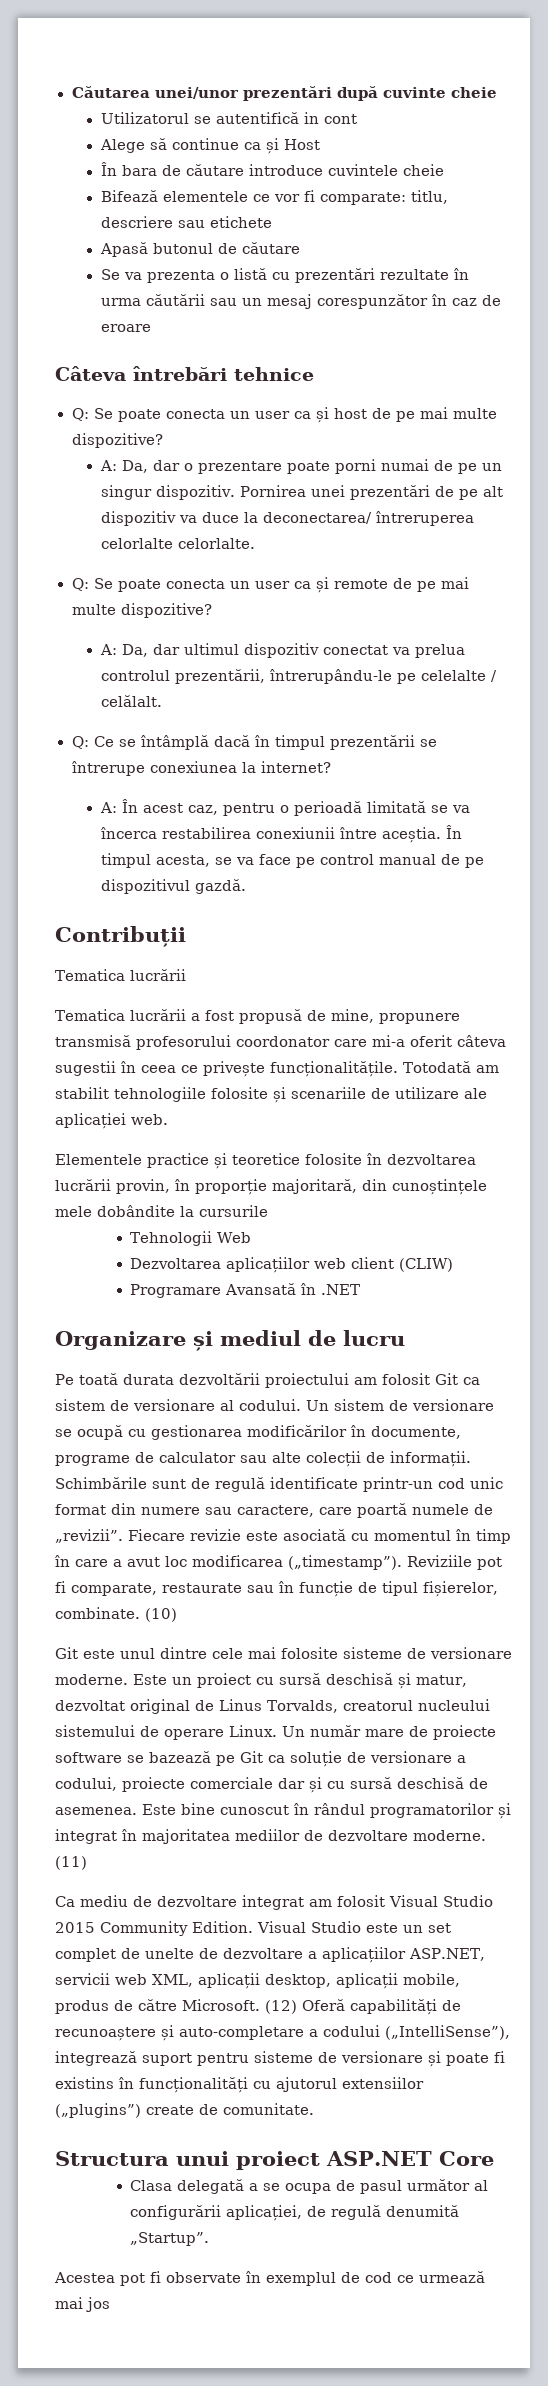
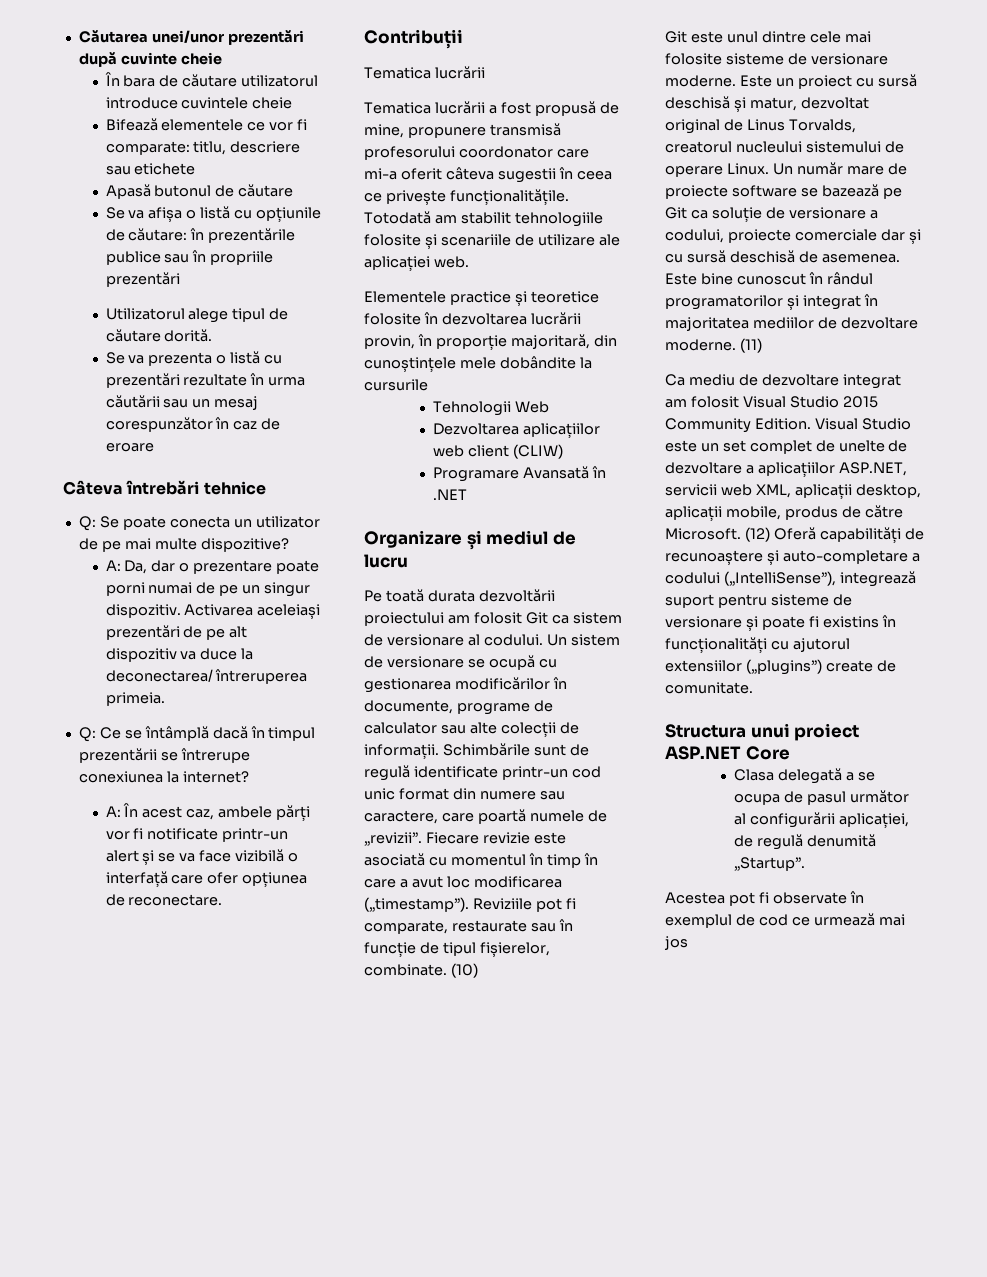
[100,112,357,124] [99,138,320,154] // Utilizatorul se autentifică in cont // Alege să continue ca și Host -> (222, 58) none
(244, 170) none -> [241,75,319,87] utilizatorul
(300, 248) none -> [105,206,322,223] [105,228,296,243] [105,250,274,265] [105,272,180,287] [105,308,289,323] [105,329,213,342] // Se va afișa o listă cu opțiunile de căutare: în prezentările publice sau în propriile prezentări // Utilizatorul alege tipul de căutare dorită.
[254,407,367,423] user ca și host -> [255,516,320,528] utilizator
[239,485,345,497] Pornirea unei -> [184,604,321,620] Activarea aceleiași
[100,538,255,549] [71,577,469,593] [71,603,212,618] [99,643,465,658] [100,669,497,684] [100,695,162,707] celorlalte celorlalte. // Q: Se poate conecta un user ca și remote de pe mai multe dispozitive? // A: Da, dar ultimul dispozitiv conectat va prelua controlul prezentării, întrerupându-le pe celelalte / celălalt. -> [105,692,165,706] primeia.
[222,801,470,816] [100,825,462,843] [100,853,484,868] [100,879,246,894] pentru o perioadă limitată se va încerca restabilirea conexiunii între aceștia. În timpul acesta, se va face pe control manual de pe dispozitivul gazdă. -> [218,805,311,822] [105,828,289,842] [105,849,299,866] [105,871,308,888] [105,894,223,906] ambele părți vor fi notificate printr-un alert și se va face vizibilă o interfață care ofer opțiunea de reconectare.

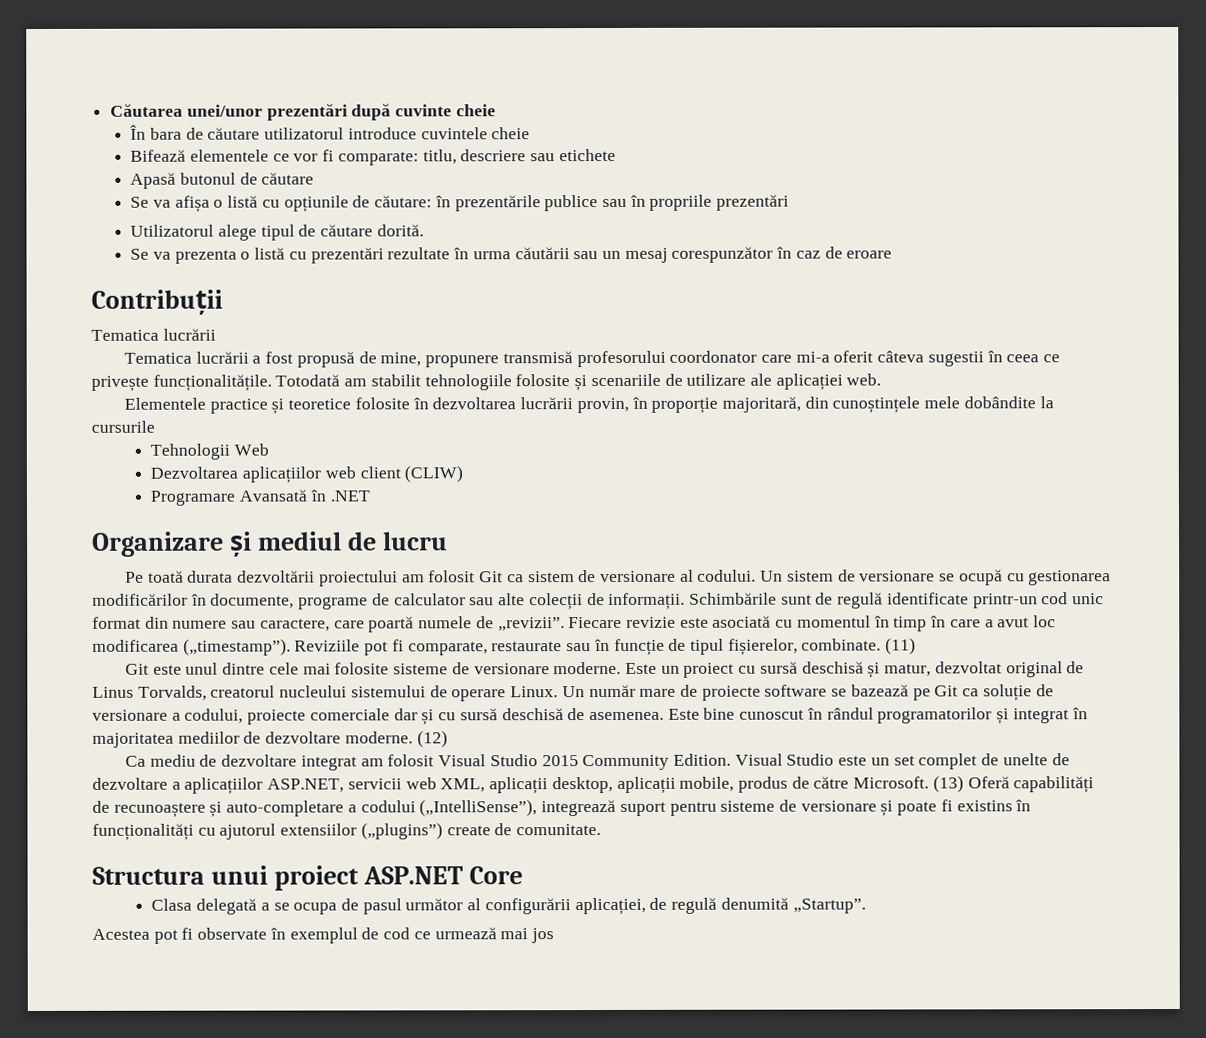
[63,480,266,495] [78,516,320,531] [78,538,289,552] [105,560,320,574] [105,582,311,597] [105,604,321,620] [105,625,248,640] [105,648,254,662] [105,669,308,684] [105,692,165,706] [78,726,316,742] [78,748,250,763] [78,771,249,783] [105,803,311,822] [105,828,289,842] [105,849,299,866] [105,871,308,888] [105,894,223,906] // Câteva întrebări tehnice // Q: Se poate conecta un utilizator de pe mai multe dispozitive? // A: Da, dar o prezentare poate porni numai de pe un singur dispozitiv. Activarea aceleiași prezentări de pe alt dispozitiv va duce la deconectarea/ întreruperea primeia. // Q: Ce se întâmplă dacă în timpul prezentării se întrerupe conexiunea la internet? // A: În acest caz, ambele părți vor fi notificate printr-un alert și se va face vizibilă o interfață care ofer opțiunea de reconectare. -> (893, 254) none
[450,963,478,978] (10) -> [885,637,917,655] (11)
[739,338,762,353] (11) -> [416,730,448,748] (12)
[744,527,770,542] (12) -> [932,775,964,793] (13)

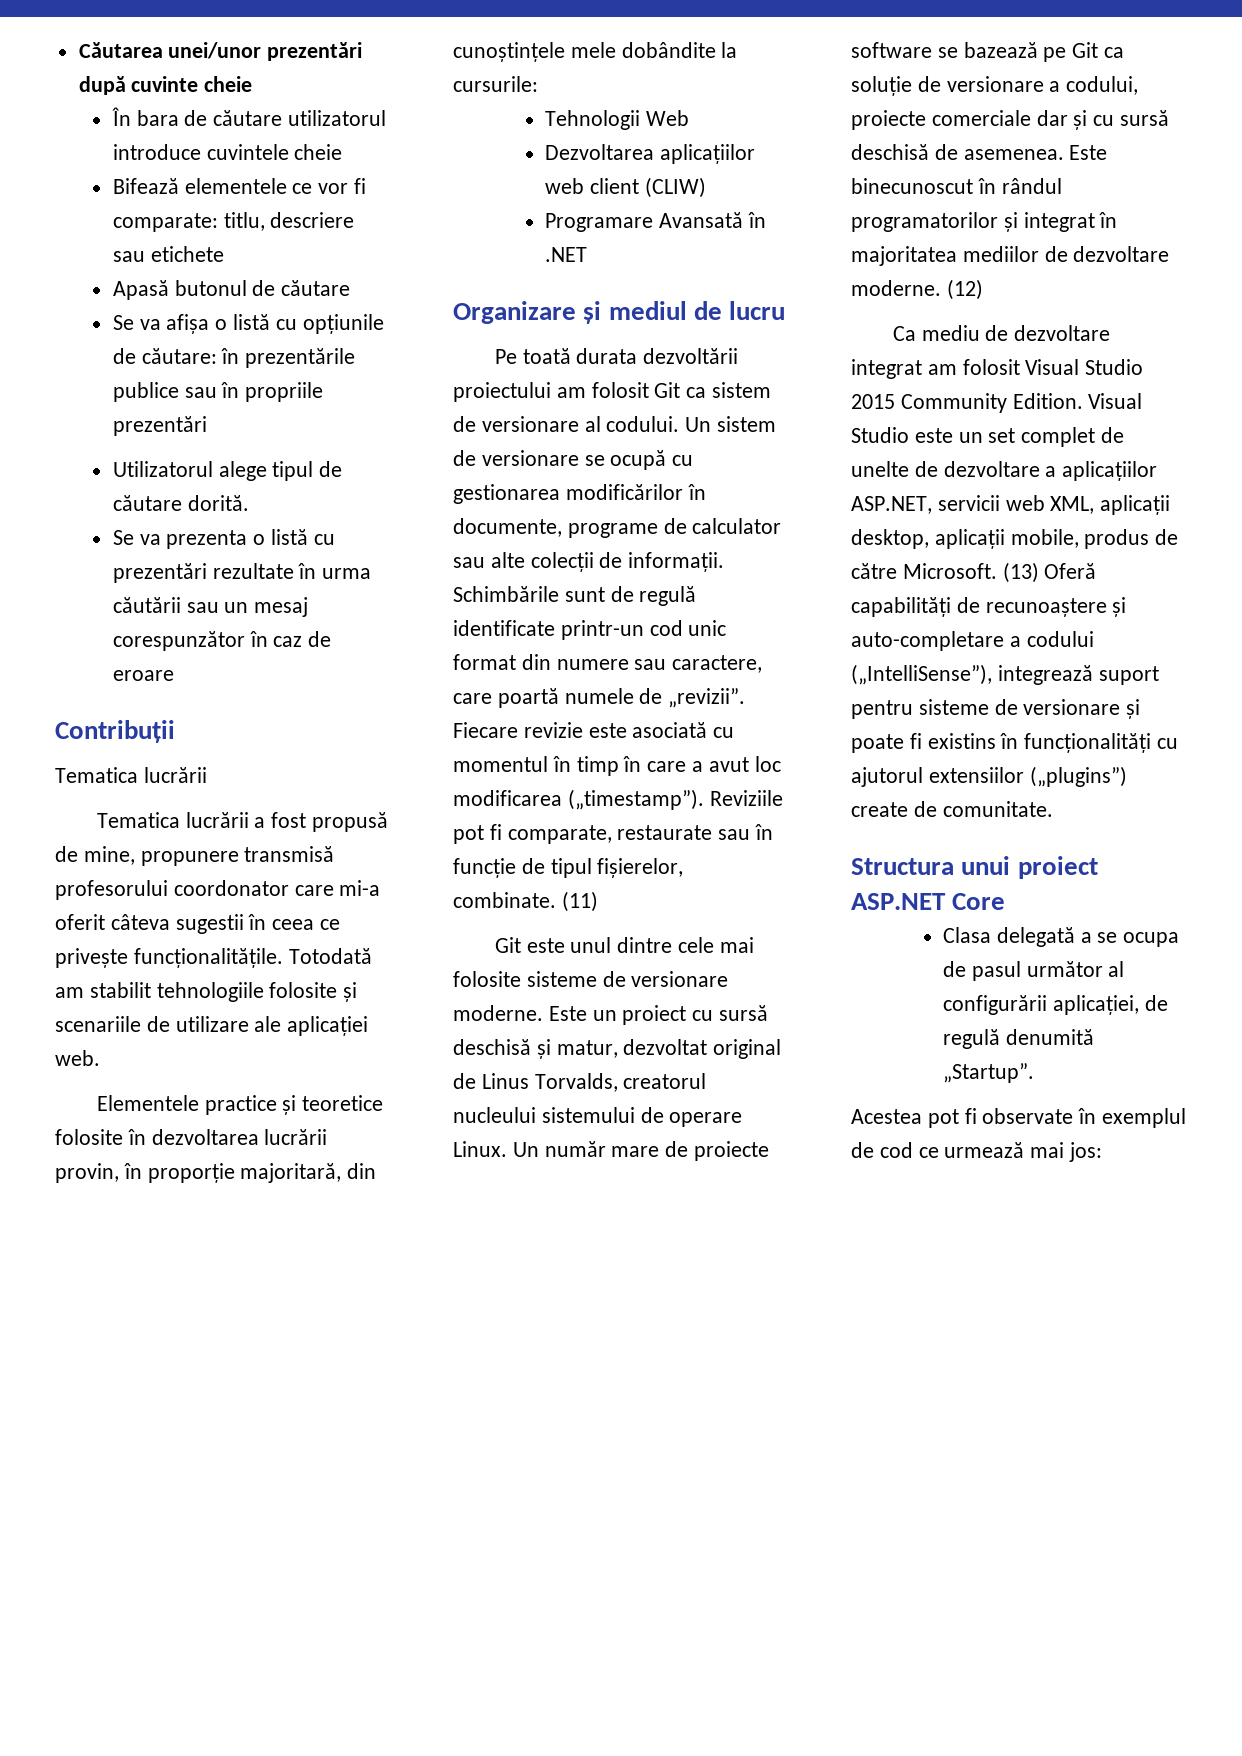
[91,420,155,433] cursurile -> [453,76,538,92] cursurile:
[703,707,805,720] bine cunoscut -> [851,178,973,194] binecunoscut
[530,928,554,944] jos -> [1069,1142,1103,1162] jos:

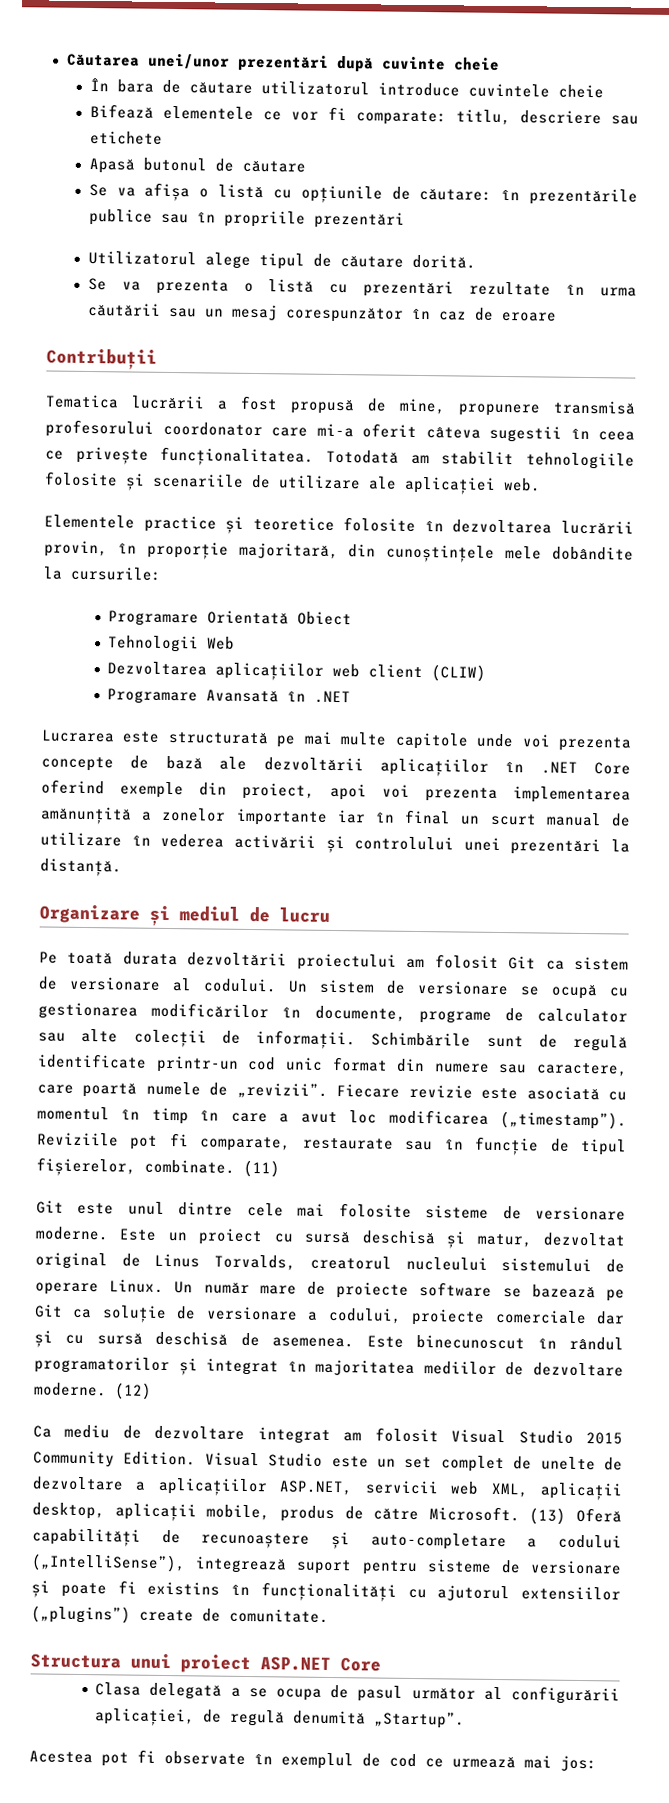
[96,812,249,828] // Tematica lucrării -> (205, 402) none
[133,948,283,968] funcționalitățile. -> [160,446,315,467] funcționalitatea.
(538, 84) none -> [108,610,353,627] // Programare Orientată Obiect
(588, 254) none -> [41,729,631,752] [41,755,631,777] [41,779,631,804] [40,806,631,827] [40,832,630,856] [40,858,122,877] // Lucrarea este structurată pe mai multe capitole unde voi prezenta concepte de bază ale dezvoltării aplicațiilor în .NET Core oferind exemple din proiect, apoi voi prezenta implementarea amănunțită a zonelor importante iar în final un scurt manual de utilizare în vederea activării și controlului unei prezentări la distanță.

